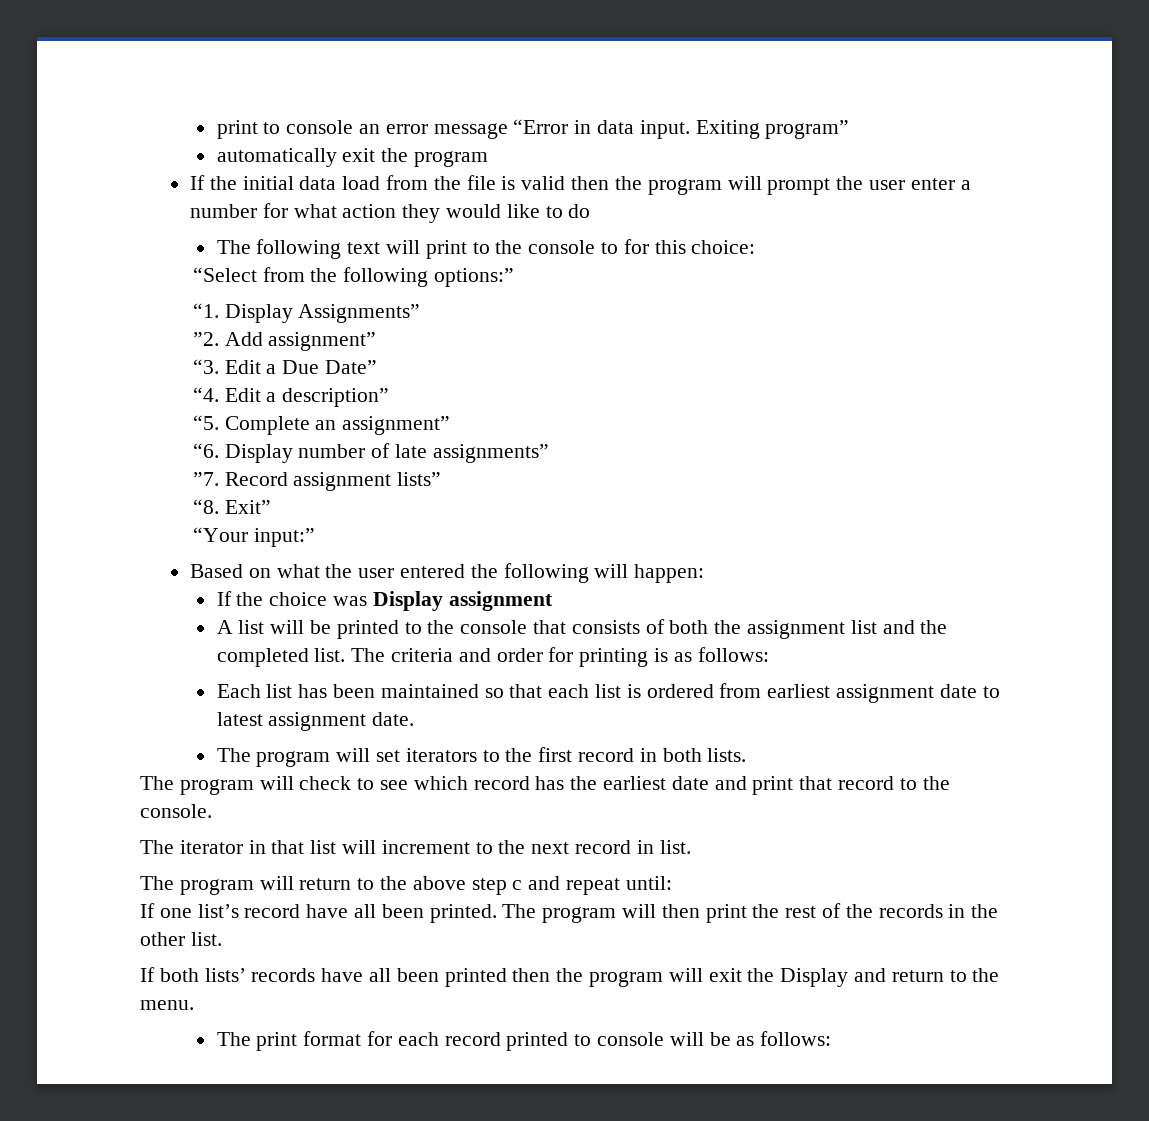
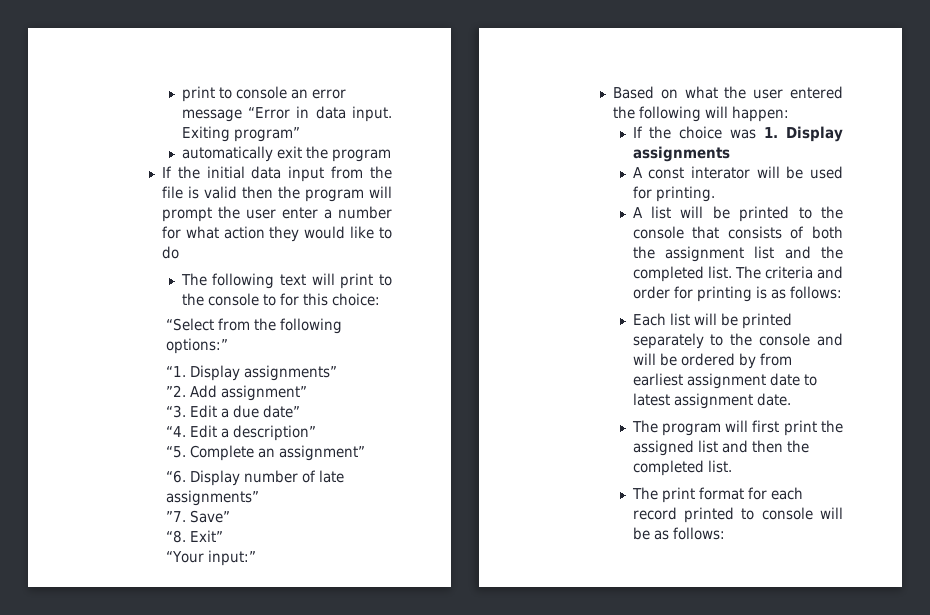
[342,176,381,190] load -> [288,166,325,182] input
[298,304,421,323] Assignments” -> [243,365,337,381] assignments”
[282,360,378,374] Due Date” -> [232,405,300,418] due date”
[224,472,442,491] Record assignment lists” -> [189,510,230,523] Save”
[372,591,553,611] Display assignment -> [764,126,843,142] [632,146,730,162] [632,166,843,179] [632,186,715,202] 1. Display assignments // A const interator will be used for printing.
[298,684,714,698] has been maintained so that each list is ordered -> [693,313,792,329] [632,333,843,349] [632,353,756,369] will be printed separately to the console and will be ordered by
[375,747,747,762] [139,776,950,795] [139,804,212,818] [139,840,691,854] [139,876,672,895] [139,903,999,923] [139,932,222,946] [139,967,1000,987] [139,1000,194,1010] set iterators to the first record in both lists. // The program will check to see which record has the earliest date and print that record to the console. // The iterator in that list will increment to the next record in list. // The program will return to the above step c and repeat until: // If one list’s record have all been printed. The program will then print the rest of the records in the other list. // If both lists’ records have all been printed then the program will exit the Display and return to the menu. -> [752,420,843,436] [632,440,809,456] [632,460,732,476] first print the assigned list and then the completed list.

